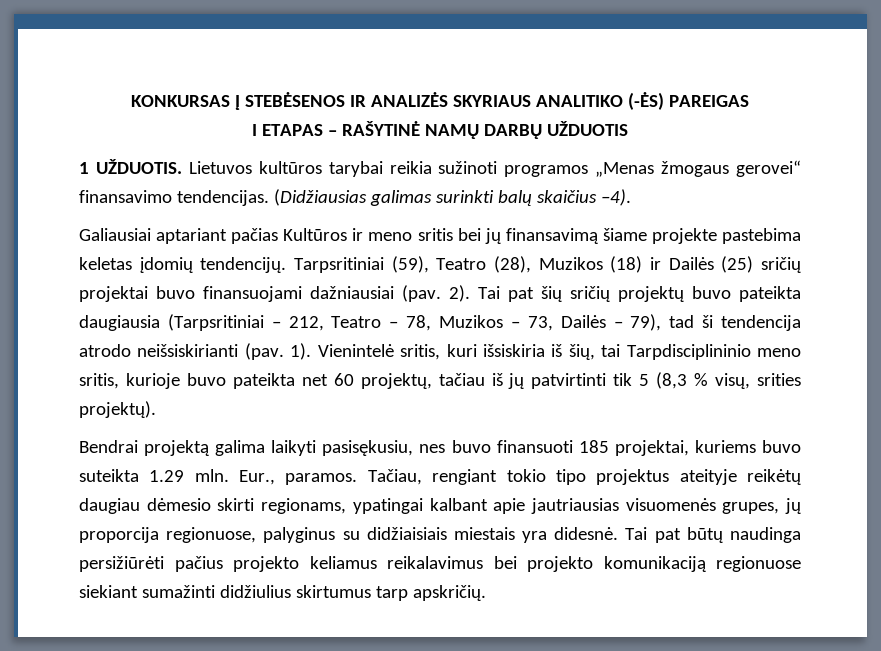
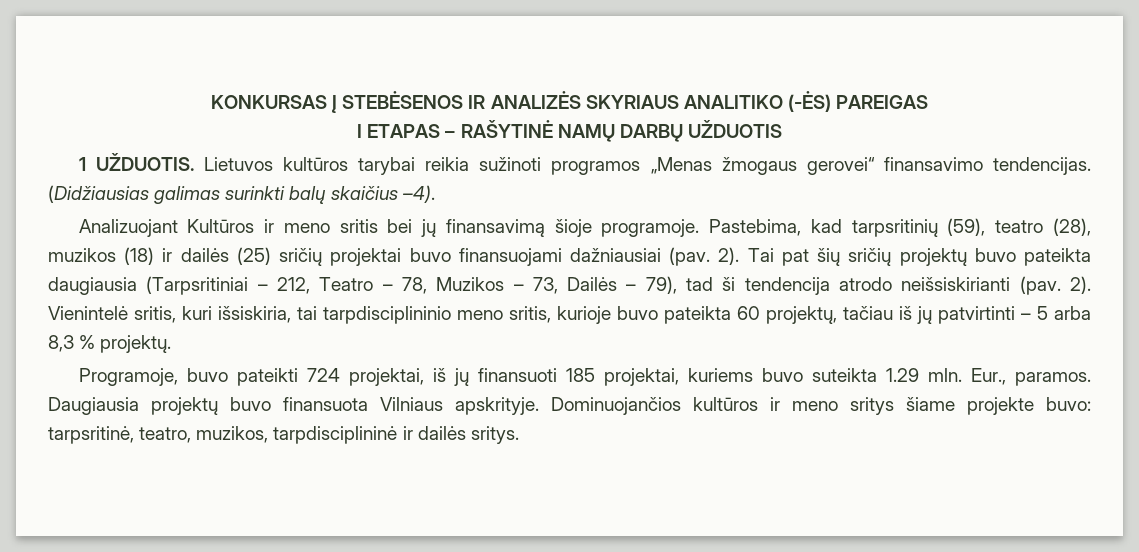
[79,228,279,244] Galiausiai aptariant pačias -> [78,219,178,237] Analizuojant
[602,228,801,244] [79,256,603,273] šiame projekte pastebima keletas įdomių tendencijų. Tarpsritiniai (59), Teatro (28), Muzikos -> [554,218,1091,237] [48,248,116,262] šioje programoje. Pastebima, kad tarpsritinių (59), teatro (28), muzikos
[668,257,714,270] Dailės -> [180,248,229,262] dailės
[290,343,312,360] 1). -> [1069,276,1091,294] 2).
[482,344,751,360] išsiskiria iš šių, tai Tarpdisciplininio -> [218,306,451,324] išsiskiria, tai tarpdisciplininio
[301,374,328,386] net -> (731, 315) none
[613,372,801,389] [79,401,156,418] [79,440,491,456] tik 5 (8,3 % visų, srities projektų). // Bendrai projektą galima laikyti pasisękusiu, nes buvo -> [1021,306,1091,320] [48,335,172,353] [78,368,469,386] – 5 arba 8,3 % projektų. // Programoje, buvo pateikti 724 projektai, iš jų
[367,469,802,485] [79,498,801,514] [79,527,801,543] [79,556,801,572] [79,585,486,601] Tačiau, rengiant tokio tipo projektus ateityje reikėtų daugiau dėmesio skirti regionams, ypatingai kalbant apie jautriausias visuomenės grupes, jų proporcija regionuose, palyginus su didžiaisiais miestais yra didesnė. Tai pat būtų naudinga persižiūrėti pačius projekto keliamus reikalavimus bei projekto komunikaciją regionuose siekiant sumažinti didžiulius skirtumus tarp apskričių. -> [48,397,1091,415] [48,426,519,444] Daugiausia projektų buvo finansuota Vilniaus apskrityje. Dominuojančios kultūros ir meno sritys šiame projekte buvo: tarpsritinė, teatro, muzikos, tarpdisciplininė ir dailės sritys.

